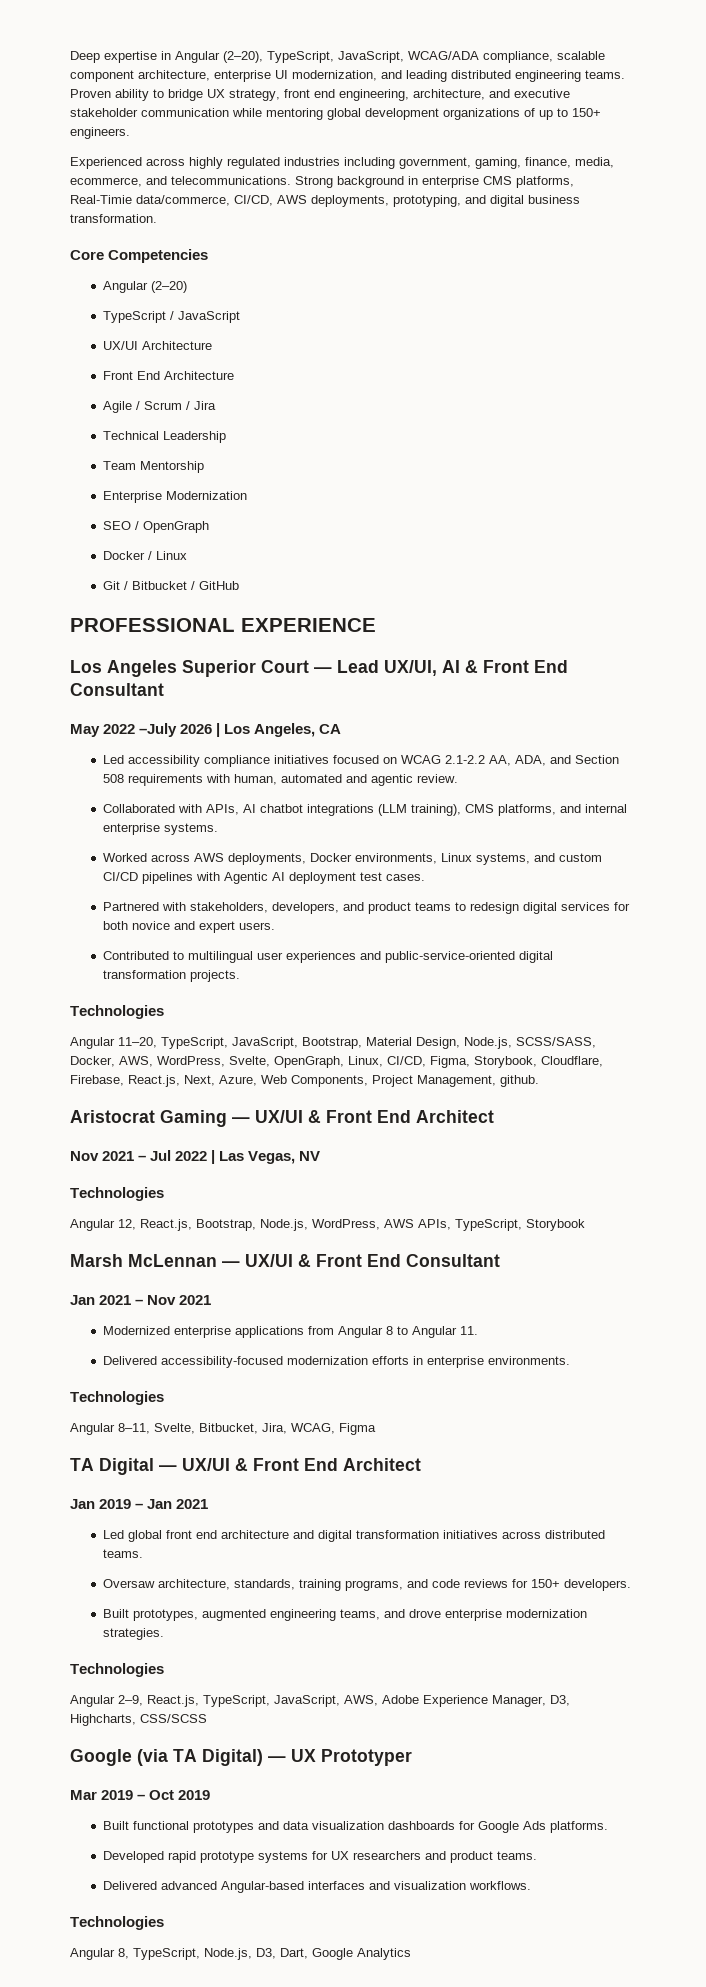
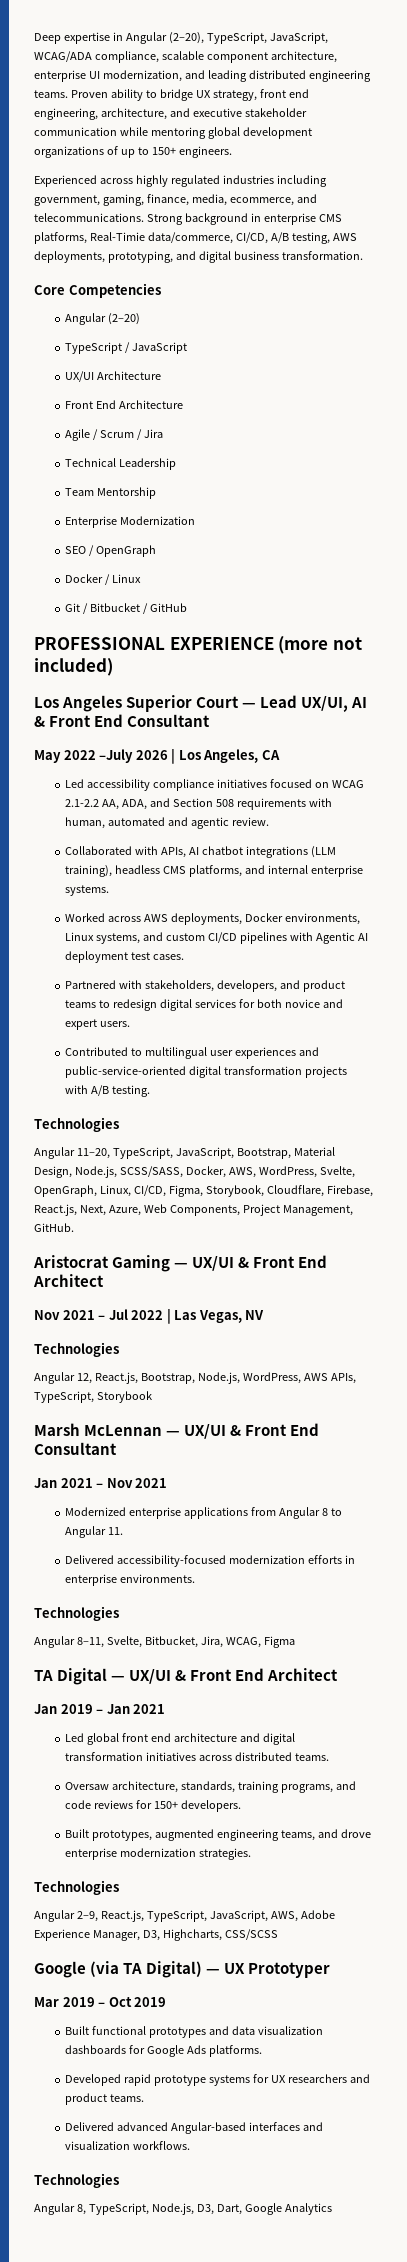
(273, 200) none -> [270,232,330,244] A/B testing,
(376, 625) none -> [278,636,362,654] [34,658,113,676] (more not included)
(462, 810) none -> [115,865,161,874] headless
[190,970,241,982] projects. -> [305,1066,348,1078] [65,1085,151,1097] projects with A/B testing.
[500,1075,539,1087] github. -> [34,1223,74,1232] GitHub.

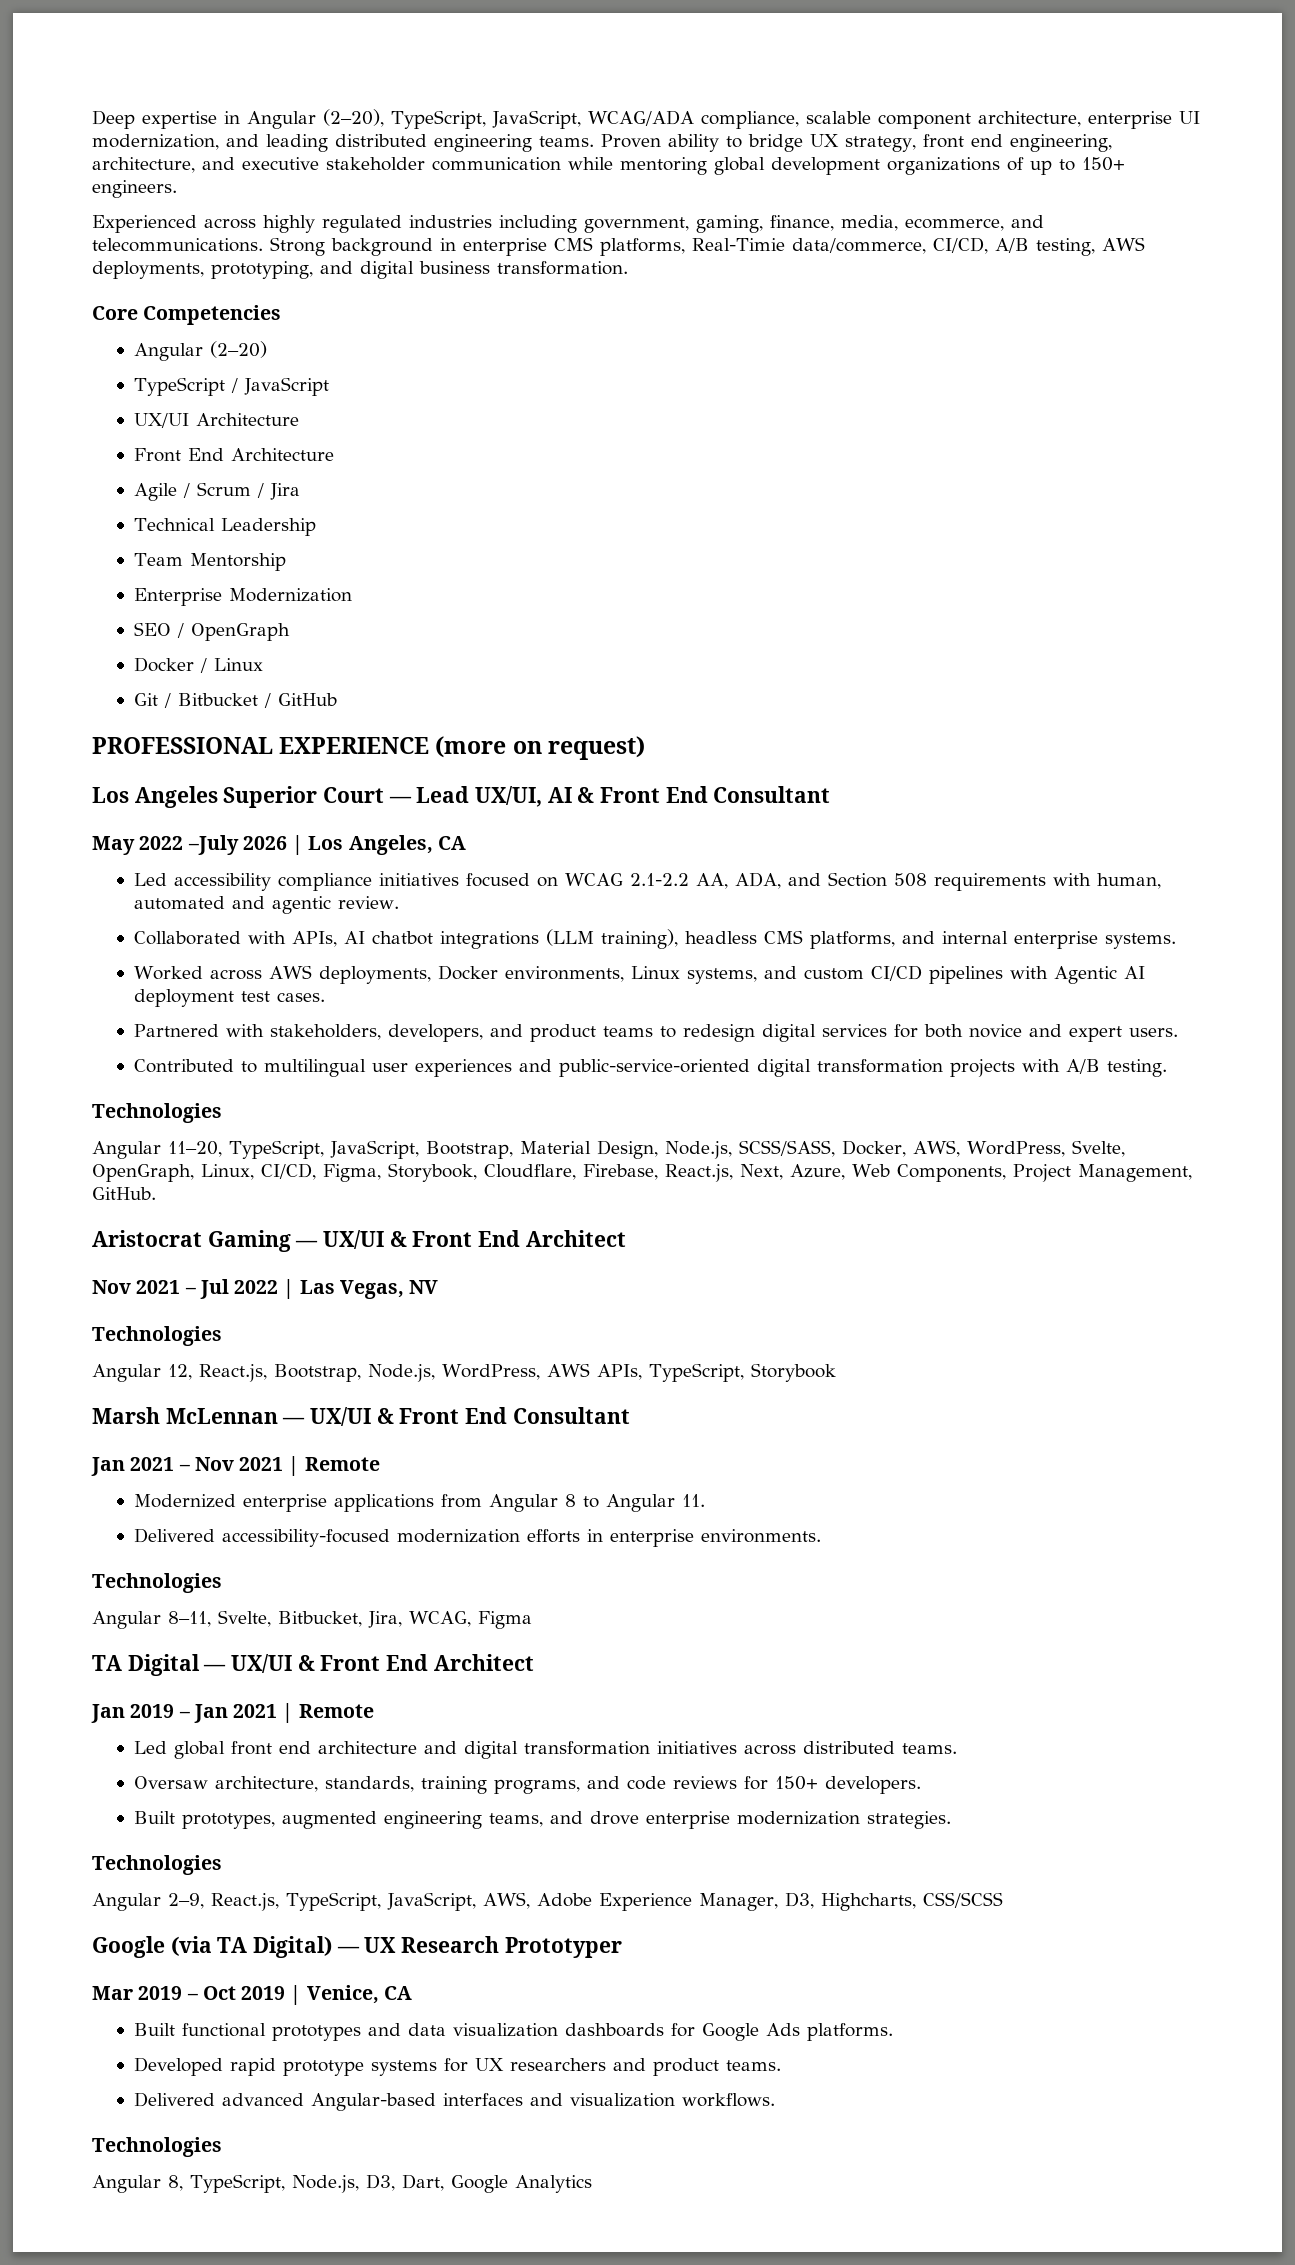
[332,637,362,650] [34,658,113,676] not included) -> [512,736,645,760] on request)
(168, 1483) none -> [288,1456,380,1476] | Remote
(166, 1709) none -> [282,1703,374,1723] | Remote
(246, 1968) none -> [401,1936,500,1953] Research
(167, 2002) none -> [290,1985,412,2005] | Venice, CA

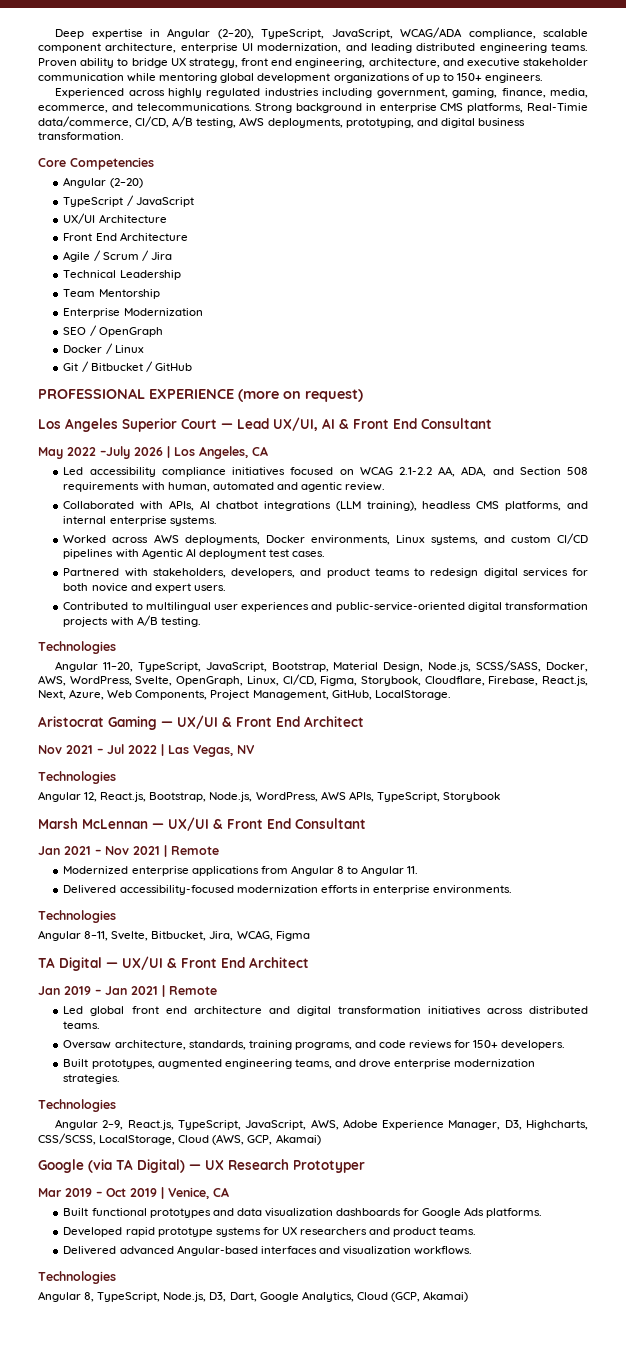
[92,1187,156,1200] GitHub. -> [331,690,451,700] GitHub, LocalStorage.
[922,1892,1003,1908] CSS/SCSS -> [38,1133,321,1145] CSS/SCSS, LocalStorage, Cloud (AWS, GCP, Akamai)
[514,2175,592,2193] Analytics -> [301,1291,469,1302] Analytics, Cloud (GCP, Akamai)

